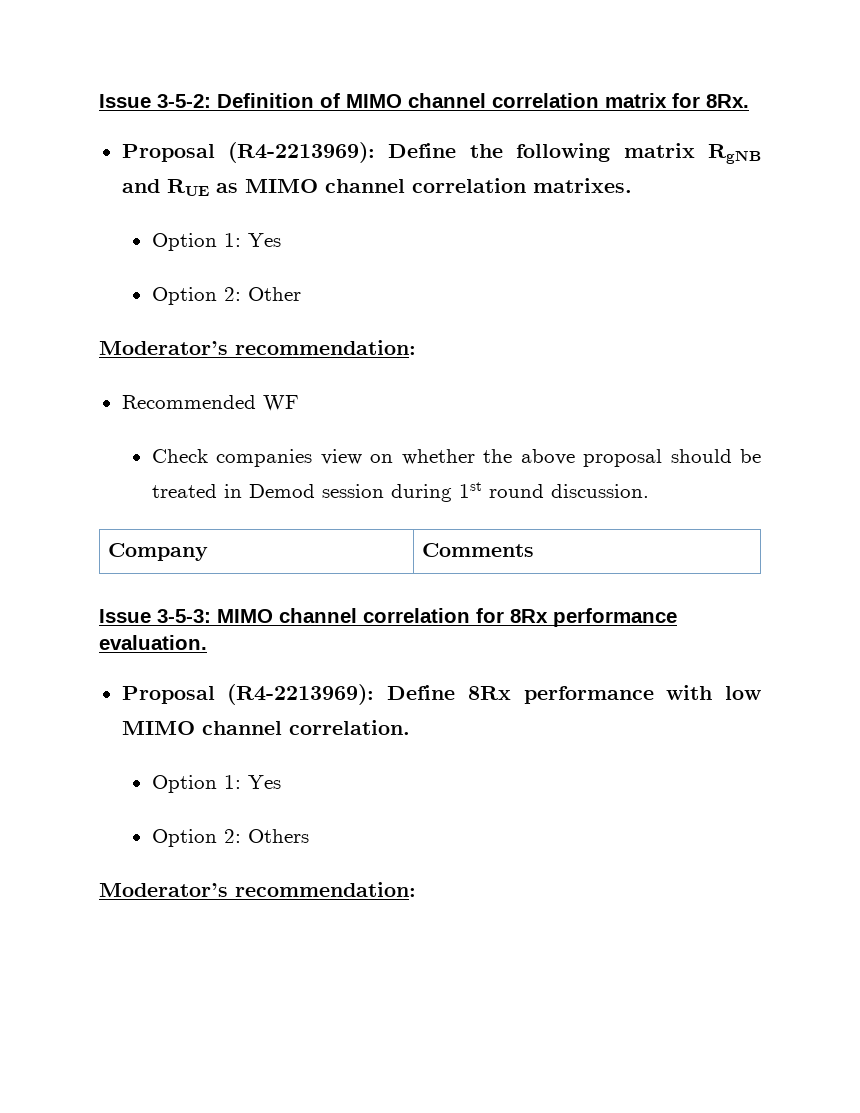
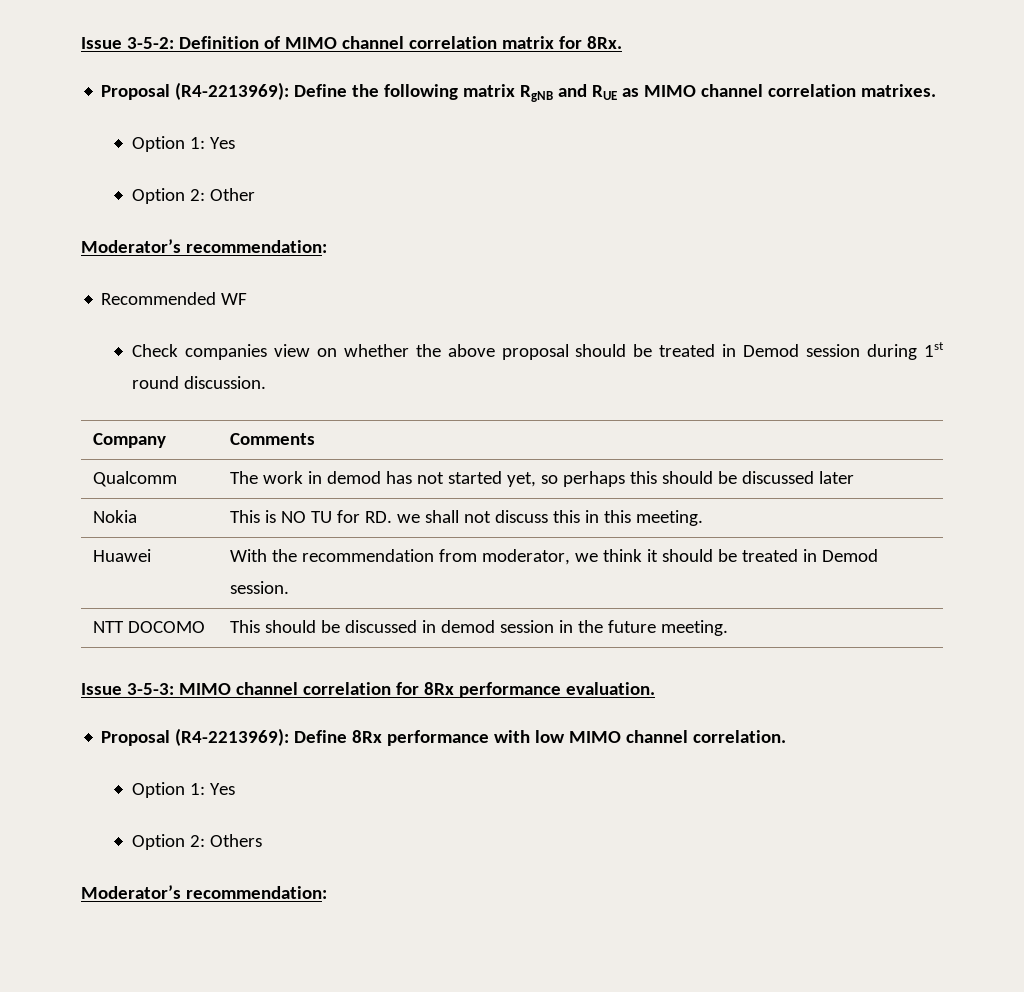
(534, 550) none -> [93,471,178,487] [230,471,855,487] [93,510,138,523] [230,510,704,526] [93,549,152,562] [230,549,879,565] [230,581,290,594] [93,621,206,633] [230,620,729,636] // Qualcomm | The work in demod has not started yet, so perhaps this should be discussed later // Nokia | This is NO TU for RD. we shall not discuss this in this meeting. // Huawei | With the recommendation from moderator, we think it should be treated in Demod session. // NTT DOCOMO | This should be discussed in demod session in the future meeting.

